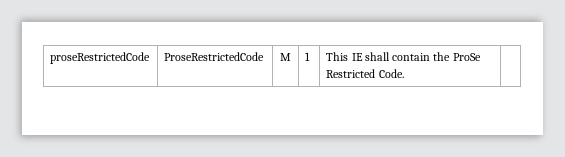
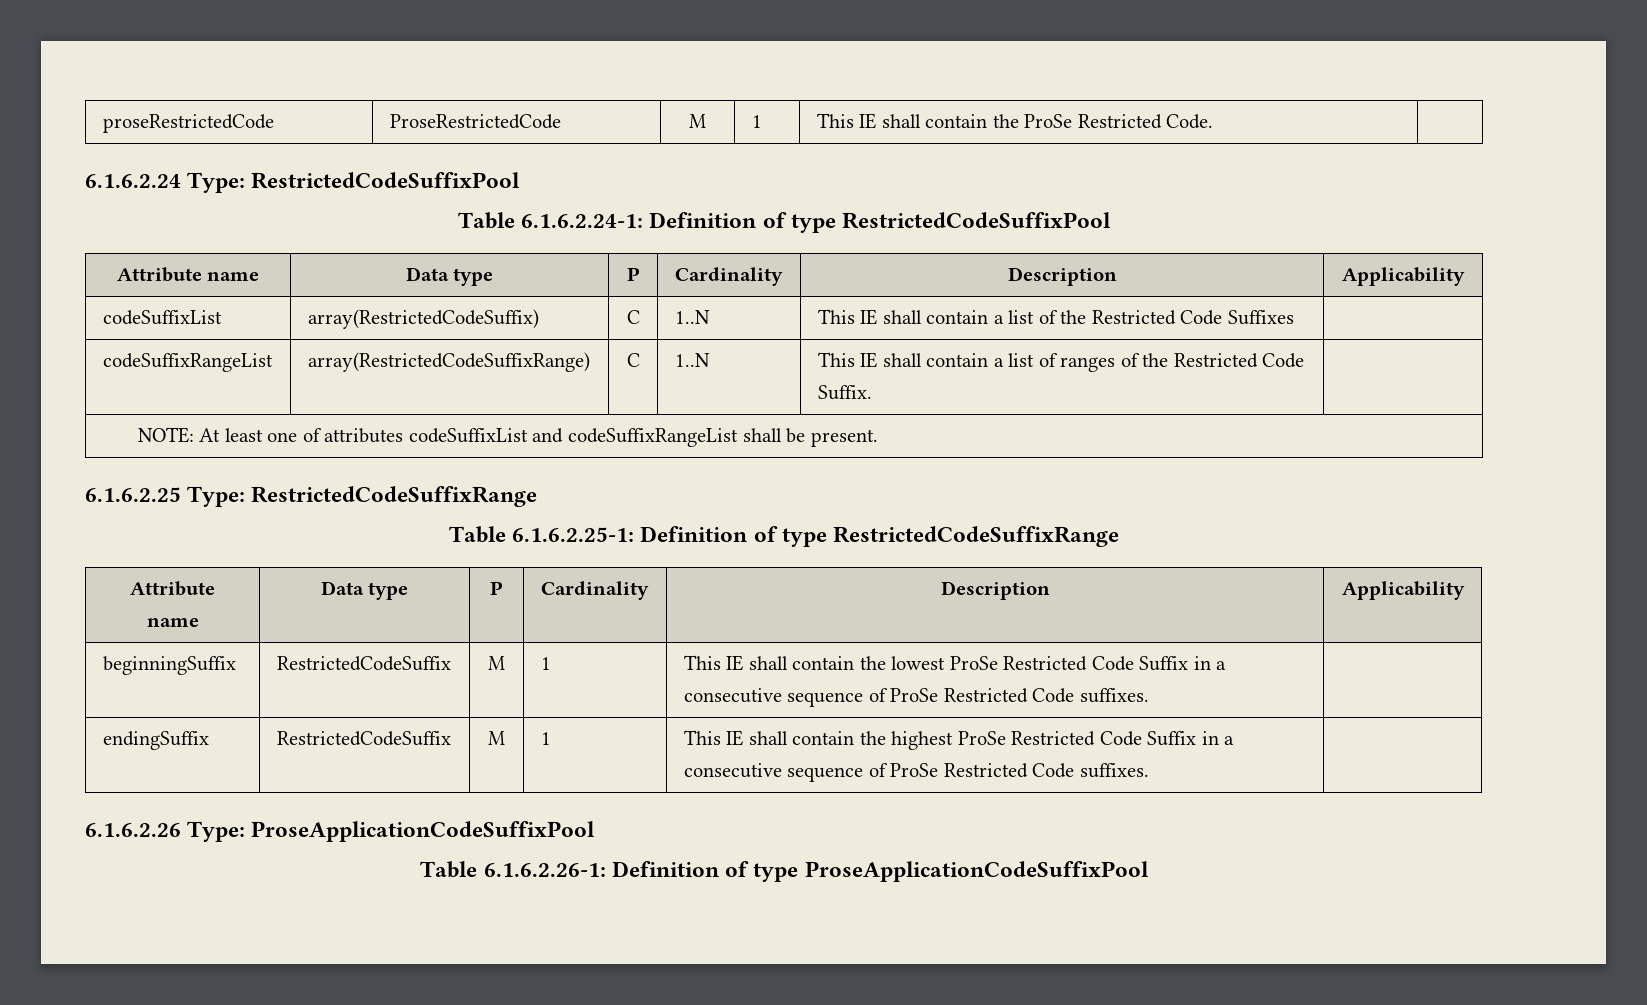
(404, 73) none -> [85,172,521,193] [457,212,1112,233] [116,267,260,282] [405,267,494,286] [626,267,640,281] [674,267,783,286] [1007,267,1117,286] [1342,267,1465,286] [102,310,222,325] [307,309,539,329] [626,310,640,324] [674,310,710,324] [817,309,1294,325] [102,353,273,372] [307,352,590,372] [626,353,640,367] [674,353,710,367] [817,352,1305,372] [817,385,872,400] [137,427,878,447] [85,486,538,507] [448,526,1120,547] [130,581,215,596] [146,618,199,627] [320,581,409,600] [490,581,503,595] [540,581,649,600] [940,581,1050,600] [1341,581,1465,600] [102,656,236,675] [276,656,451,671] [488,656,505,670] [540,657,551,670] [683,655,1227,671] [683,688,1149,707] [102,731,209,750] [276,731,451,746] [488,731,505,745] [540,732,551,745] [683,730,1235,750] [683,763,1149,782] [85,821,596,842] [420,861,1149,882] // 6.1.6.2.24 Type: RestrictedCodeSuffixPool // Table 6.1.6.2.24-1: Definition of type RestrictedCodeSuffixPool // Attribute name | Data type | P | Cardinality | Description | Applicability // codeSuffixList | array(RestrictedCodeSuffix) | C | 1..N | This IE shall contain a list of the Restricted Code Suffixes | // codeSuffixRangeList | array(RestrictedCodeSuffixRange) | C | 1..N | This IE shall contain a list of ranges of the Restricted Code Suffix. | // NOTE: At least one of attributes codeSuffixList and codeSuffixRangeList shall be present. // 6.1.6.2.25 Type: RestrictedCodeSuffixRange // Table 6.1.6.2.25-1: Definition of type RestrictedCodeSuffixRange // Attribute name | Data type | P | Cardinality | Description | Applicability // beginningSuffix | RestrictedCodeSuffix | M | 1 | This IE shall contain the lowest ProSe Restricted Code Suffix in a consecutive sequence of ProSe Restricted Code suffixes. | // endingSuffix | RestrictedCodeSuffix | M | 1 | This IE shall contain the highest ProSe Restricted Code Suffix in a consecutive sequence of ProSe Restricted Code suffixes. | // 6.1.6.2.26 Type: ProseApplicationCodeSuffixPool // Table 6.1.6.2.26-1: Definition of type ProseApplicationCodeSuffixPool

